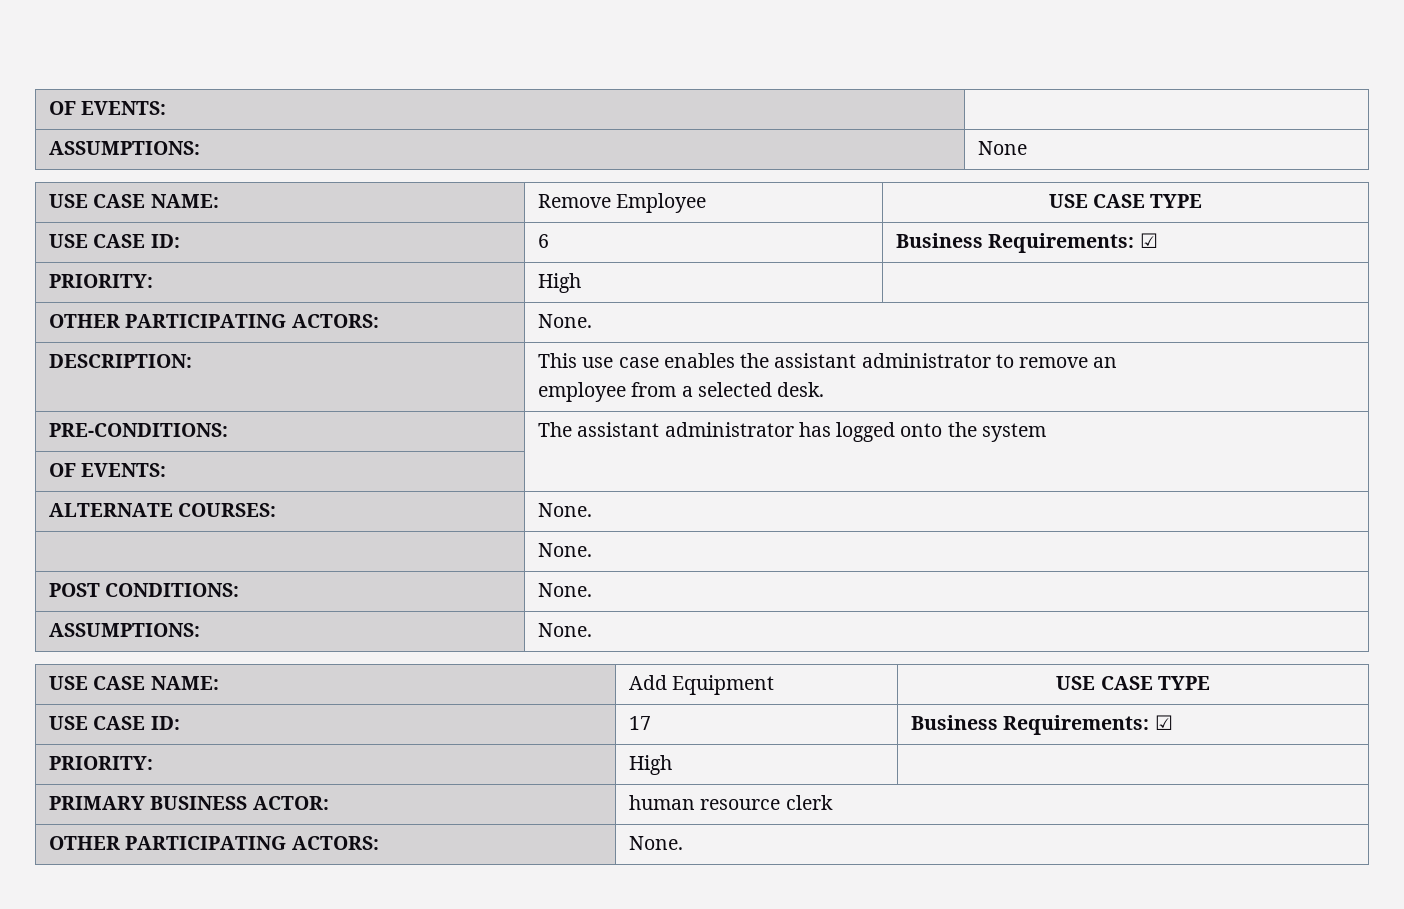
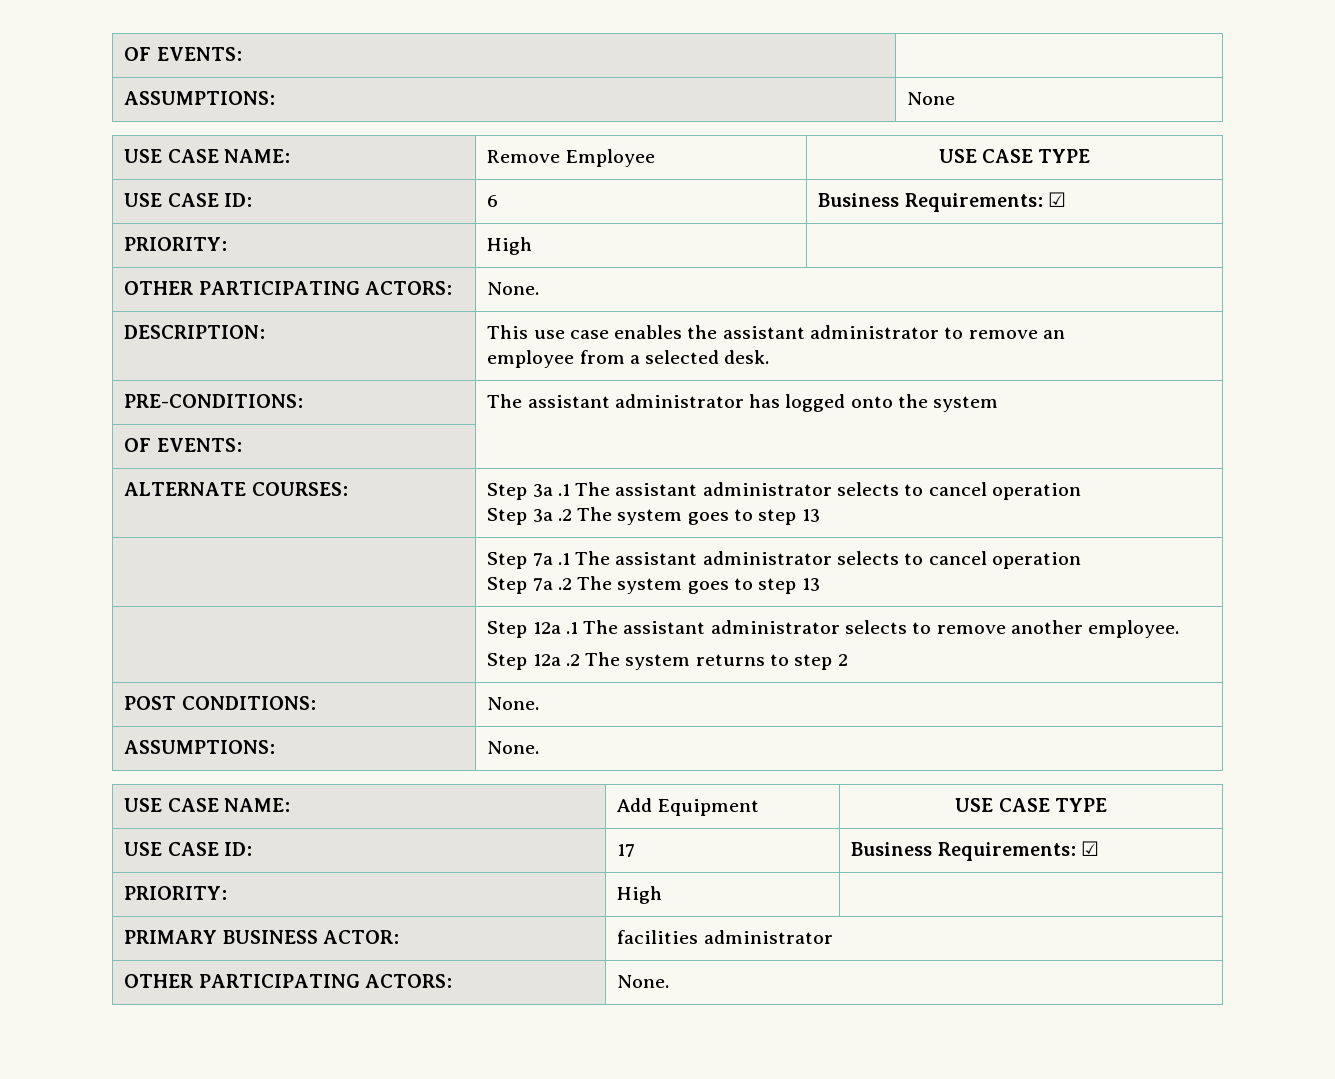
[538,503,593,517] [538,543,593,557] None. // | None. -> [487,482,1081,500] [487,507,820,525] [487,551,1081,569] [487,576,820,594] [487,620,1180,638] [487,652,848,670] Step 3a .1 The assistant administrator selects to cancel operation // Step 3a .2 The system goes to step 13 // | Step 7a .1 The assistant administrator selects to cancel operation // Step 7a .2 The system goes to step 13 // | Step 12a .1 The assistant administrator selects to remove another employee. // Step 12a .2 The system returns to step 2
[629,795,833,810] human resource clerk -> [617,930,833,944] facilities administrator

